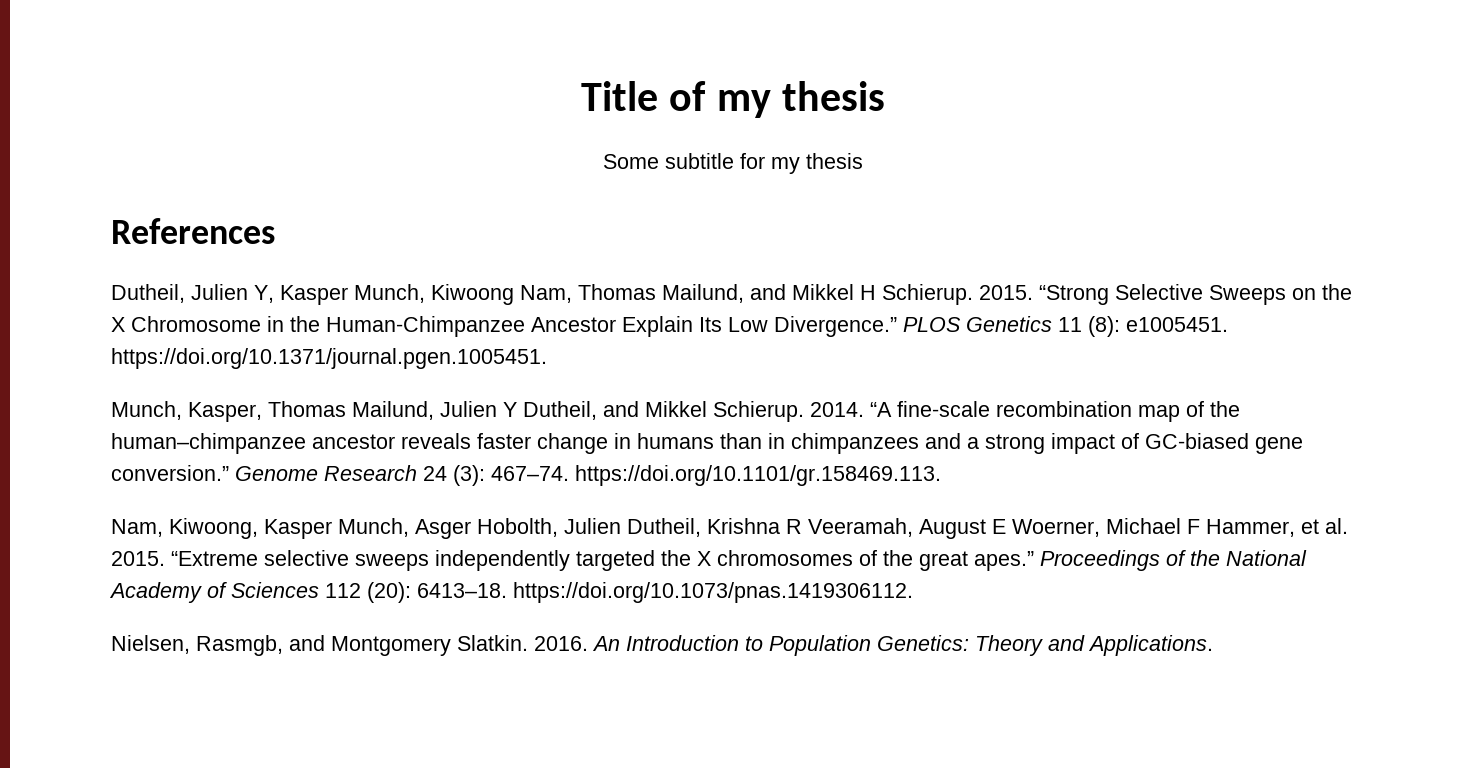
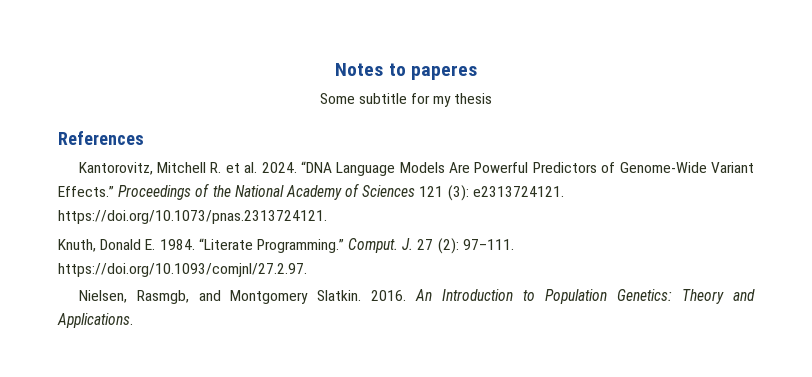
[581,81,885,118] Title of my thesis -> [335,63,477,80] Notes to paperes
[111,284,1352,305] [111,316,1228,337] [111,348,547,369] [111,401,1240,422] [111,433,1303,454] [111,465,941,486] [111,518,1348,539] [111,550,1034,571] Dutheil, Julien Y, Kasper Munch, Kiwoong Nam, Thomas Mailund, and Mikkel H Schierup. 2015. “Strong Selective Sweeps on the X Chromosome in the Human-Chimpanzee Ancestor Explain Its Low Divergence.” PLOS Genetics 11 (8): e1005451. https://doi.org/10.1371/journal.pgen.1005451. // Munch, Kasper, Thomas Mailund, Julien Y Dutheil, and Mikkel Schierup. 2014. “A fine-scale recombination map of the human–chimpanzee ancestor reveals faster change in humans than in chimpanzees and a strong impact of GC-biased gene conversion.” Genome Research 24 (3): 467–74. https://doi.org/10.1101/gr.158469.113. // Nam, Kiwoong, Kasper Munch, Asger Hobolth, Julien Dutheil, Krishna R Veeramah, August E Woerner, Michael F Hammer, et al. 2015. “Extreme selective sweeps independently targeted the X chromosomes of the great apes.” -> [78,161,755,176] [58,186,114,197] Kantorovitz, Mitchell R. et al. 2024. “DNA Language Models Are Powerful Predictors of Genome-Wide Variant Effects.”
[325,582,913,603] 112 (20): 6413–18. https://doi.org/10.1073/pnas.1419306112. -> [419,185,564,201] [58,210,327,224] [58,238,514,254] [58,263,307,277] 121 (3): e2313724121. https://doi.org/10.1073/pnas.2313724121. // Knuth, Donald E. 1984. “Literate Programming.” Comput. J. 27 (2): 97–111. https://doi.org/10.1093/comjnl/27.2.97.

